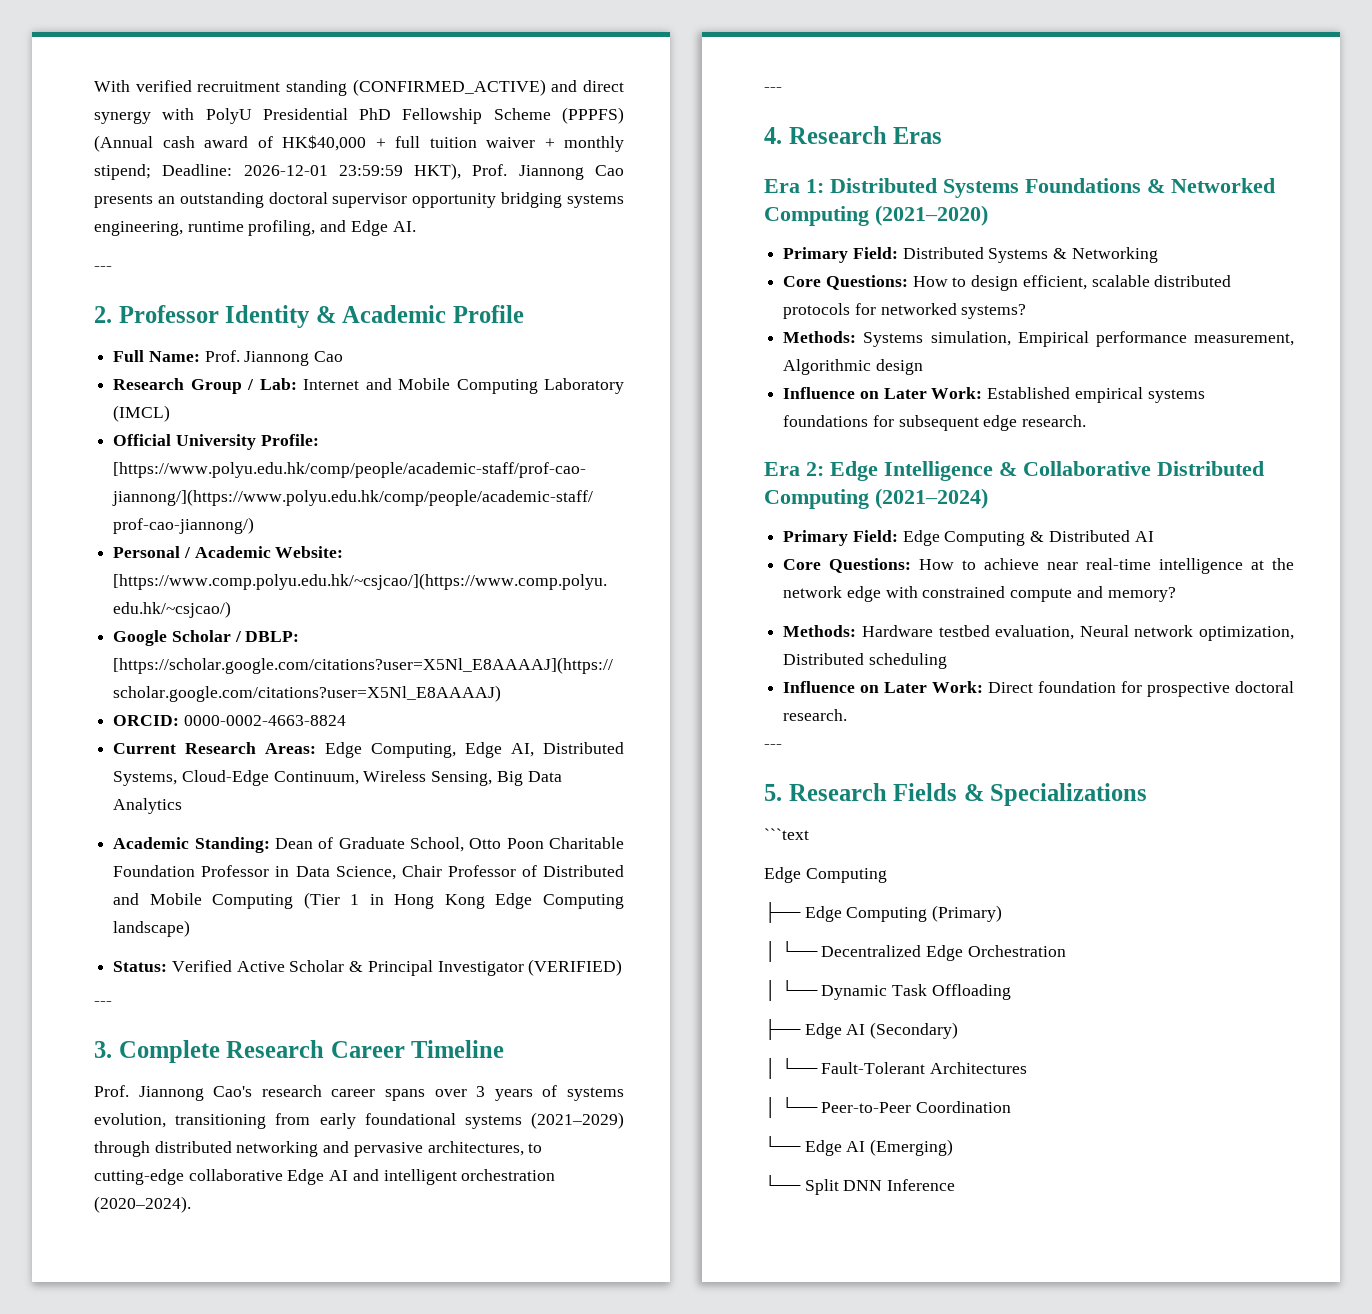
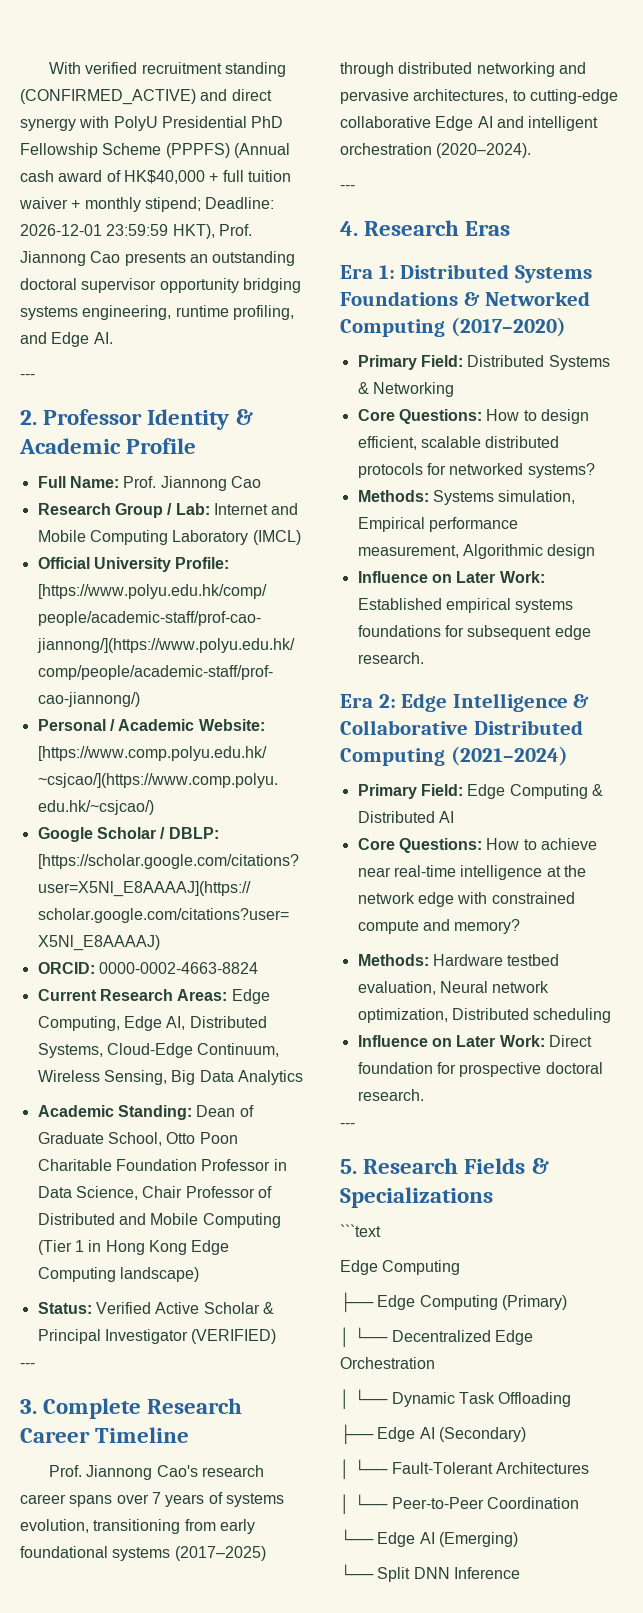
[476,1086,486,1097] 3 -> [151,1492,161,1504] 7
[531,1112,625,1129] (2021–2029) -> [174,1546,266,1561] (2017–2025)
[875,205,988,226] (2021–2020) -> [450,317,566,337] (2017–2020)

